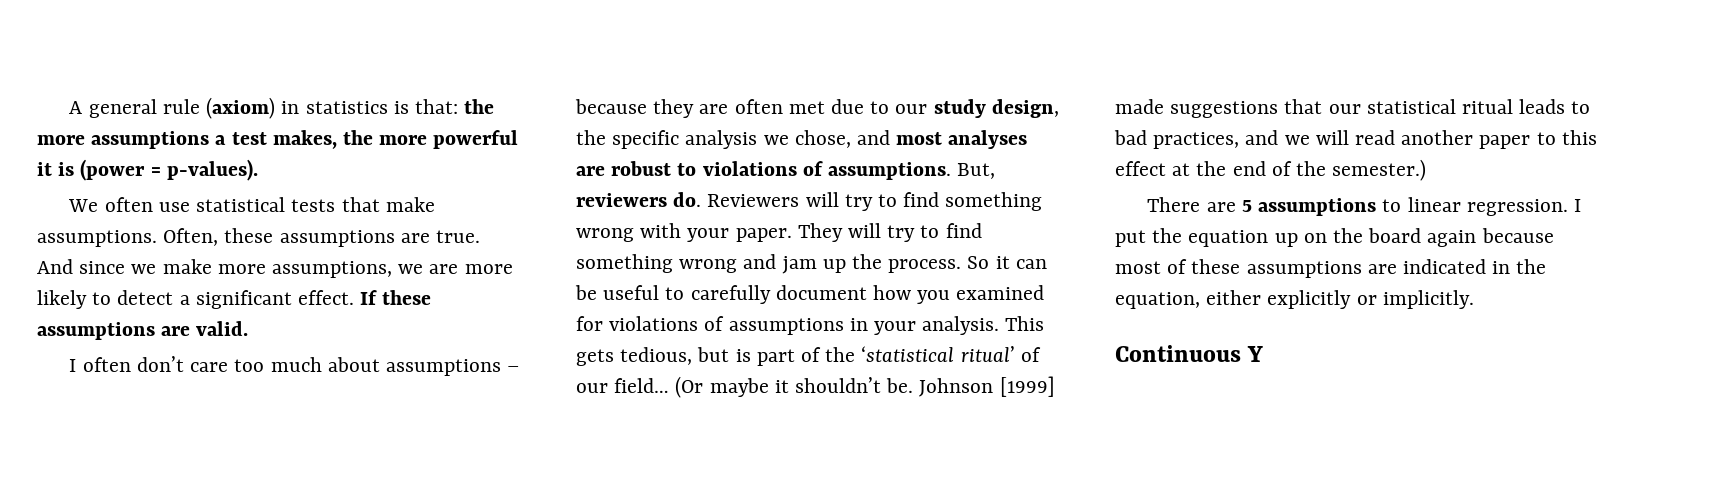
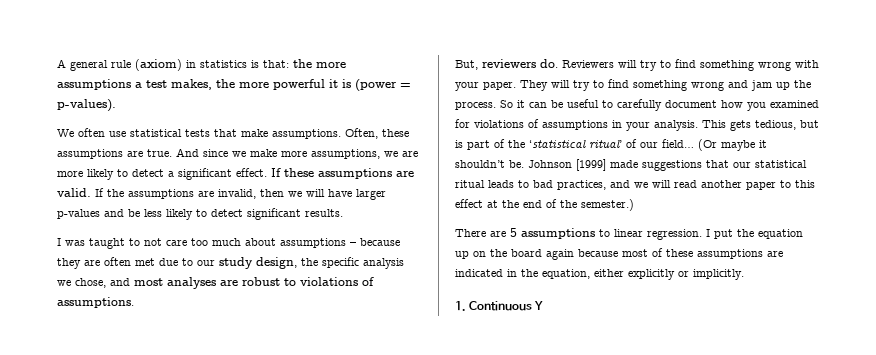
[69,356,184,372] // I often don’t -> [95,188,386,200] [57,208,343,220] [57,238,162,249] If the assumptions are invalid, then we will have larger p-values and be less likely to detect significant results. // I was taught to not
(952, 171) none -> (134, 302) //
(1474, 299) none -> [455,301,466,311] 1.

